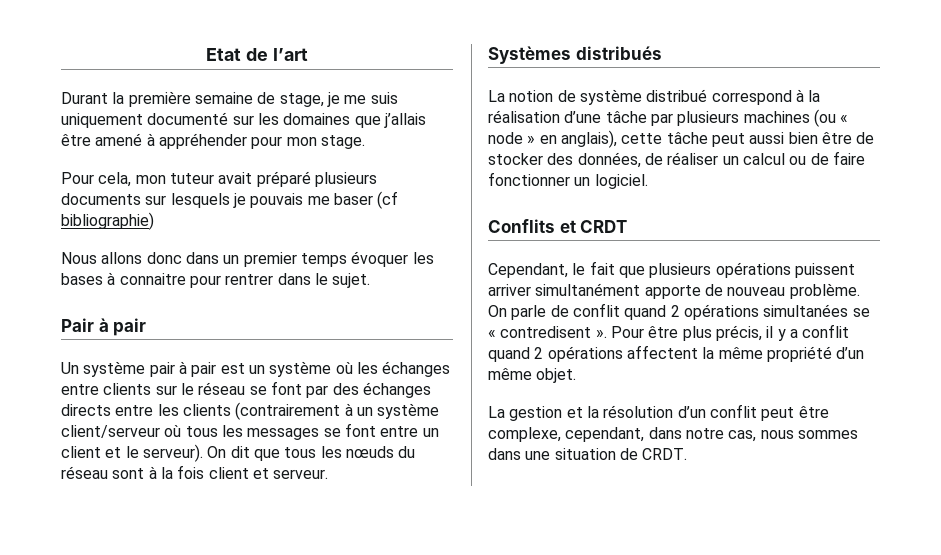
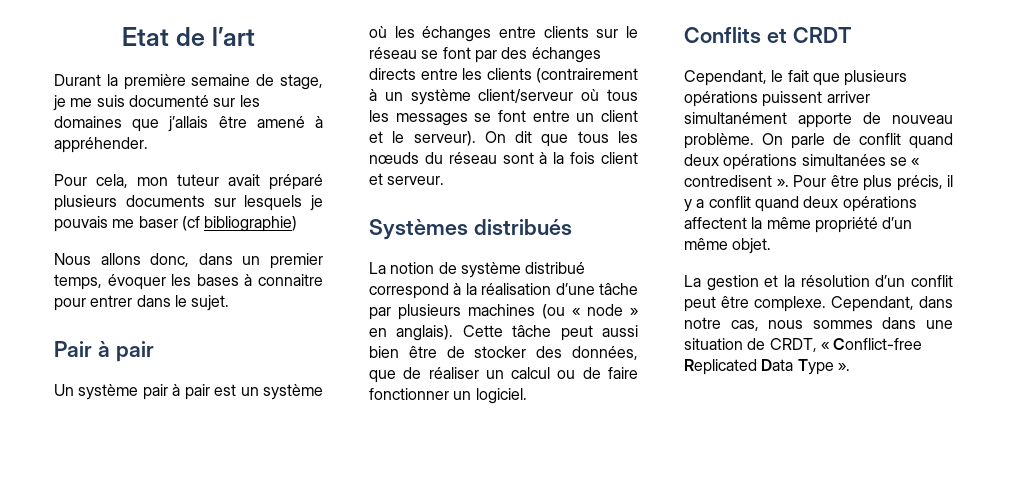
[61,113,143,128] uniquement -> (125, 101) none
[158,133,365,149] appréhender pour mon stage. -> [54,137,148,153] appréhender.
[146,252,182,264] donc -> [150,253,190,267] donc,
[300,253,347,267] temps -> [54,274,102,290] temps,
[225,274,274,285] rentrer -> [90,295,133,307] entrer
[560,130,663,148] anglais), cette -> [396,325,503,341] anglais). Cette
(641, 160) none -> [369,370,396,383] que
[670,305,680,317] 2 -> [684,154,719,166] deux
[534,347,544,359] 2 -> [803,196,839,208] deux
[488,427,645,442] complexe, cependant, -> [754,296,914,312] complexe. Cependant,
[642,448,688,460] CRDT. -> [769,338,923,352] [684,359,850,375] CRDT, « Conflict-free Replicated Data Type ».

